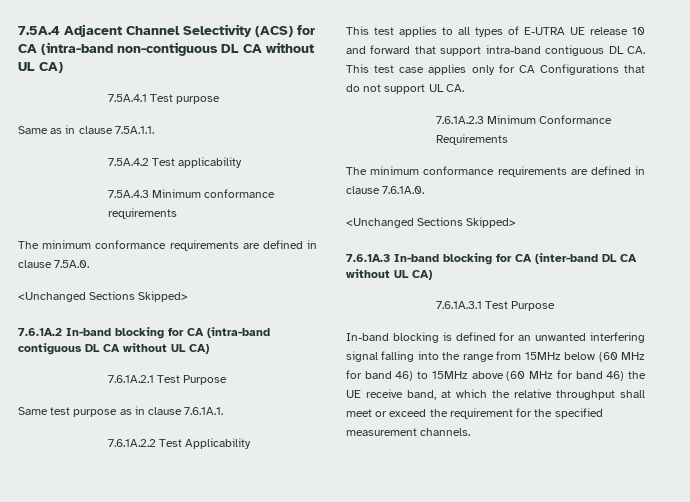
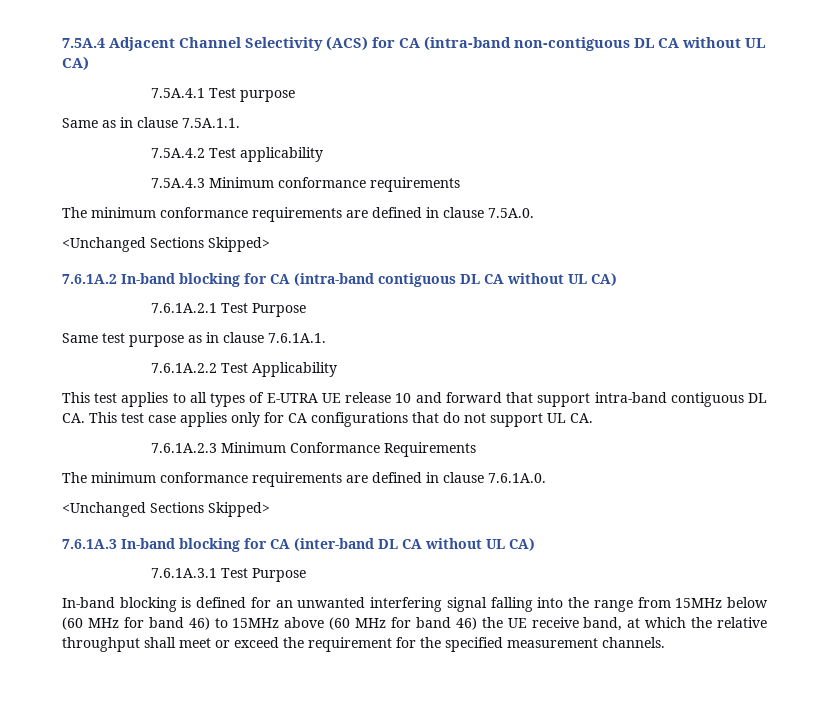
[539,64,619,75] Configurations -> [311,412,408,427] configurations

